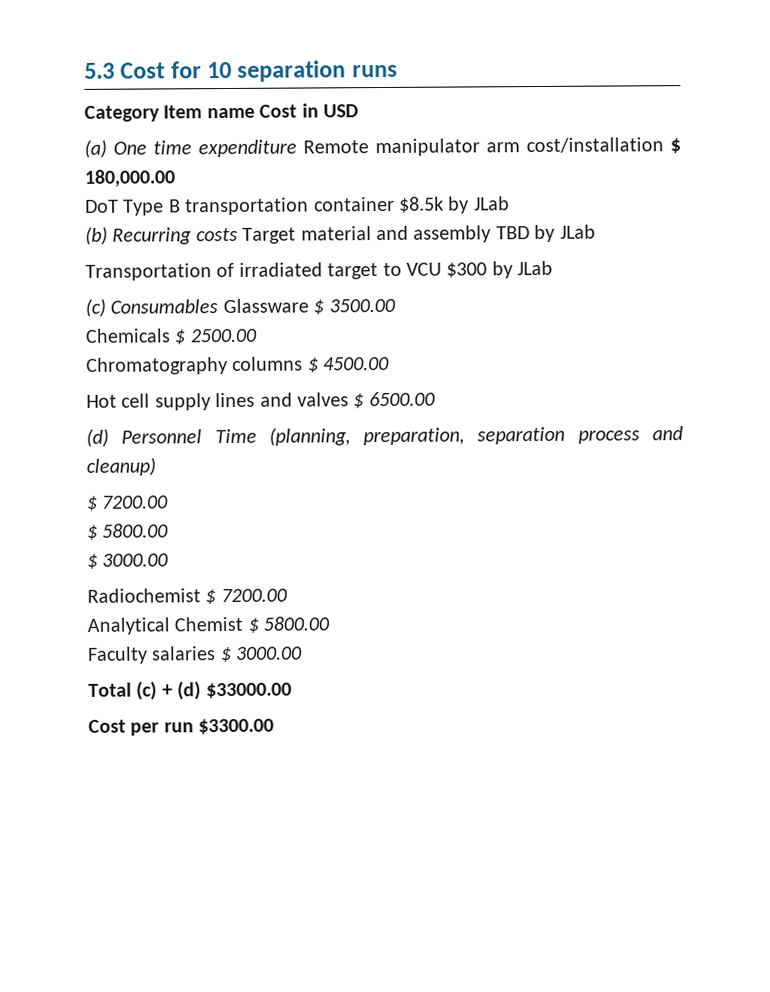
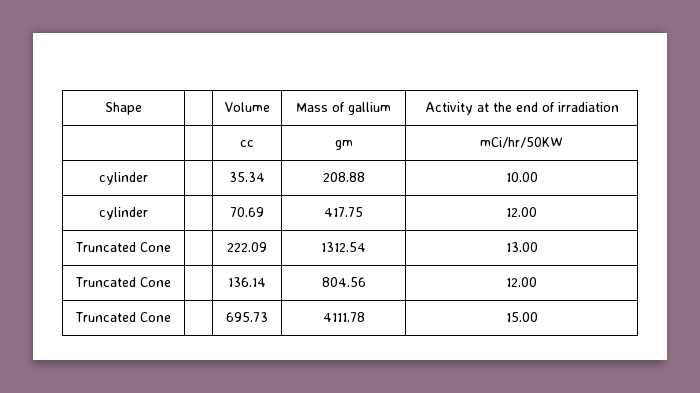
[84,60,398,82] [84,103,359,122] [84,137,681,158] [84,169,175,187] [85,196,510,216] [85,224,596,245] [85,260,554,281] [85,298,396,317] [85,328,258,345] [86,356,391,375] [86,391,436,411] [86,426,683,447] [86,457,156,476] [86,495,170,511] [87,523,170,540] [87,553,170,569] [87,588,288,605] [87,616,331,635] [87,646,304,664] [88,681,292,701] [88,718,275,736] 5.3 Cost for 10 separation runs // Category Item name Cost in USD // (a) One time expenditure Remote manipulator arm cost/installation $ 180,000.00 // DoT Type B transportation container $8.5k by JLab // (b) Recurring costs Target material and assembly TBD by JLab // Transportation of irradiated target to VCU $300 by JLab // (c) Consumables Glassware $ 3500.00 // Chemicals $ 2500.00 // Chromatography columns $ 4500.00 // Hot cell supply lines and valves $ 6500.00 // (d) Personnel Time (planning, preparation, separation process and cleanup) // $ 7200.00 // $ 5800.00 // $ 3000.00 // Radiochemist $ 7200.00 // Analytical Chemist $ 5800.00 // Faculty salaries $ 3000.00 // Total (c) + (d) $33000.00 // Cost per run $3300.00 -> [105,102,142,115] [224,102,270,112] [296,102,391,115] [424,102,619,115] [240,140,254,147] [334,140,353,150] [480,137,563,148] [99,172,148,185] [229,172,265,182] [322,172,365,182] [505,172,538,182] [99,207,148,220] [230,207,264,217] [324,207,363,217] [506,207,537,217] [75,242,171,252] [227,242,267,252] [321,242,366,252] [505,242,538,252] [75,277,171,287] [228,277,266,287] [321,277,366,287] [506,277,537,287] [75,312,171,322] [226,312,268,322] [322,312,365,322] [505,312,538,322] Shape | | Volume | Mass of gallium | Activity at the end of irradiation // | | cc | gm | mCi/hr/50KW // cylinder | | 35.34 | 208.88 | 10.00 // cylinder | | 70.69 | 417.75 | 12.00 // Truncated Cone | | 222.09 | 1312.54 | 13.00 // Truncated Cone | | 136.14 | 804.56 | 12.00 // Truncated Cone | | 695.73 | 4111.78 | 15.00

